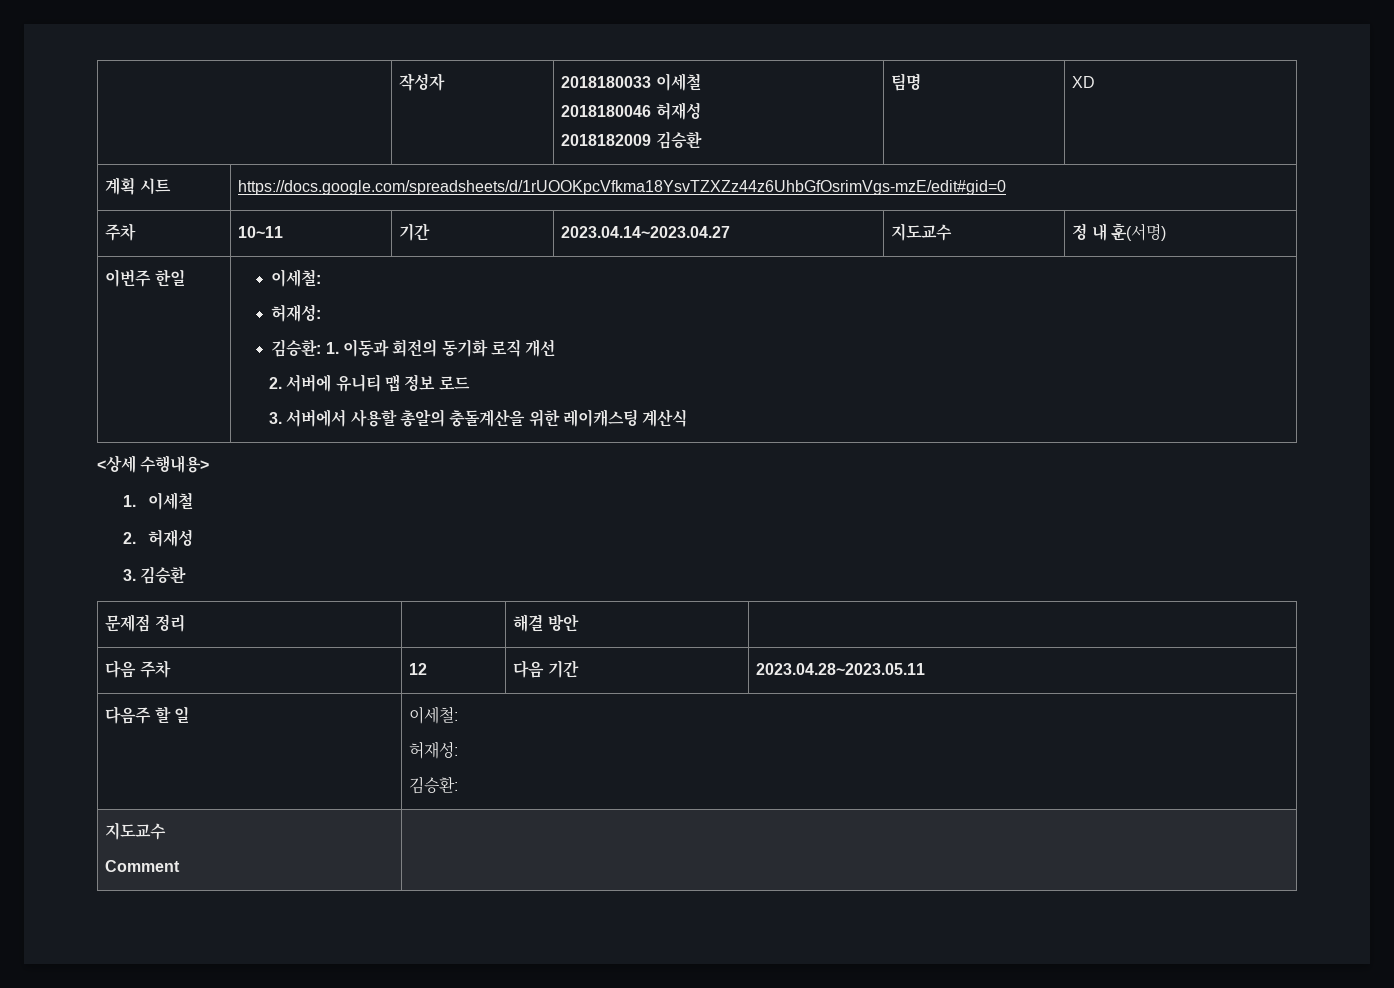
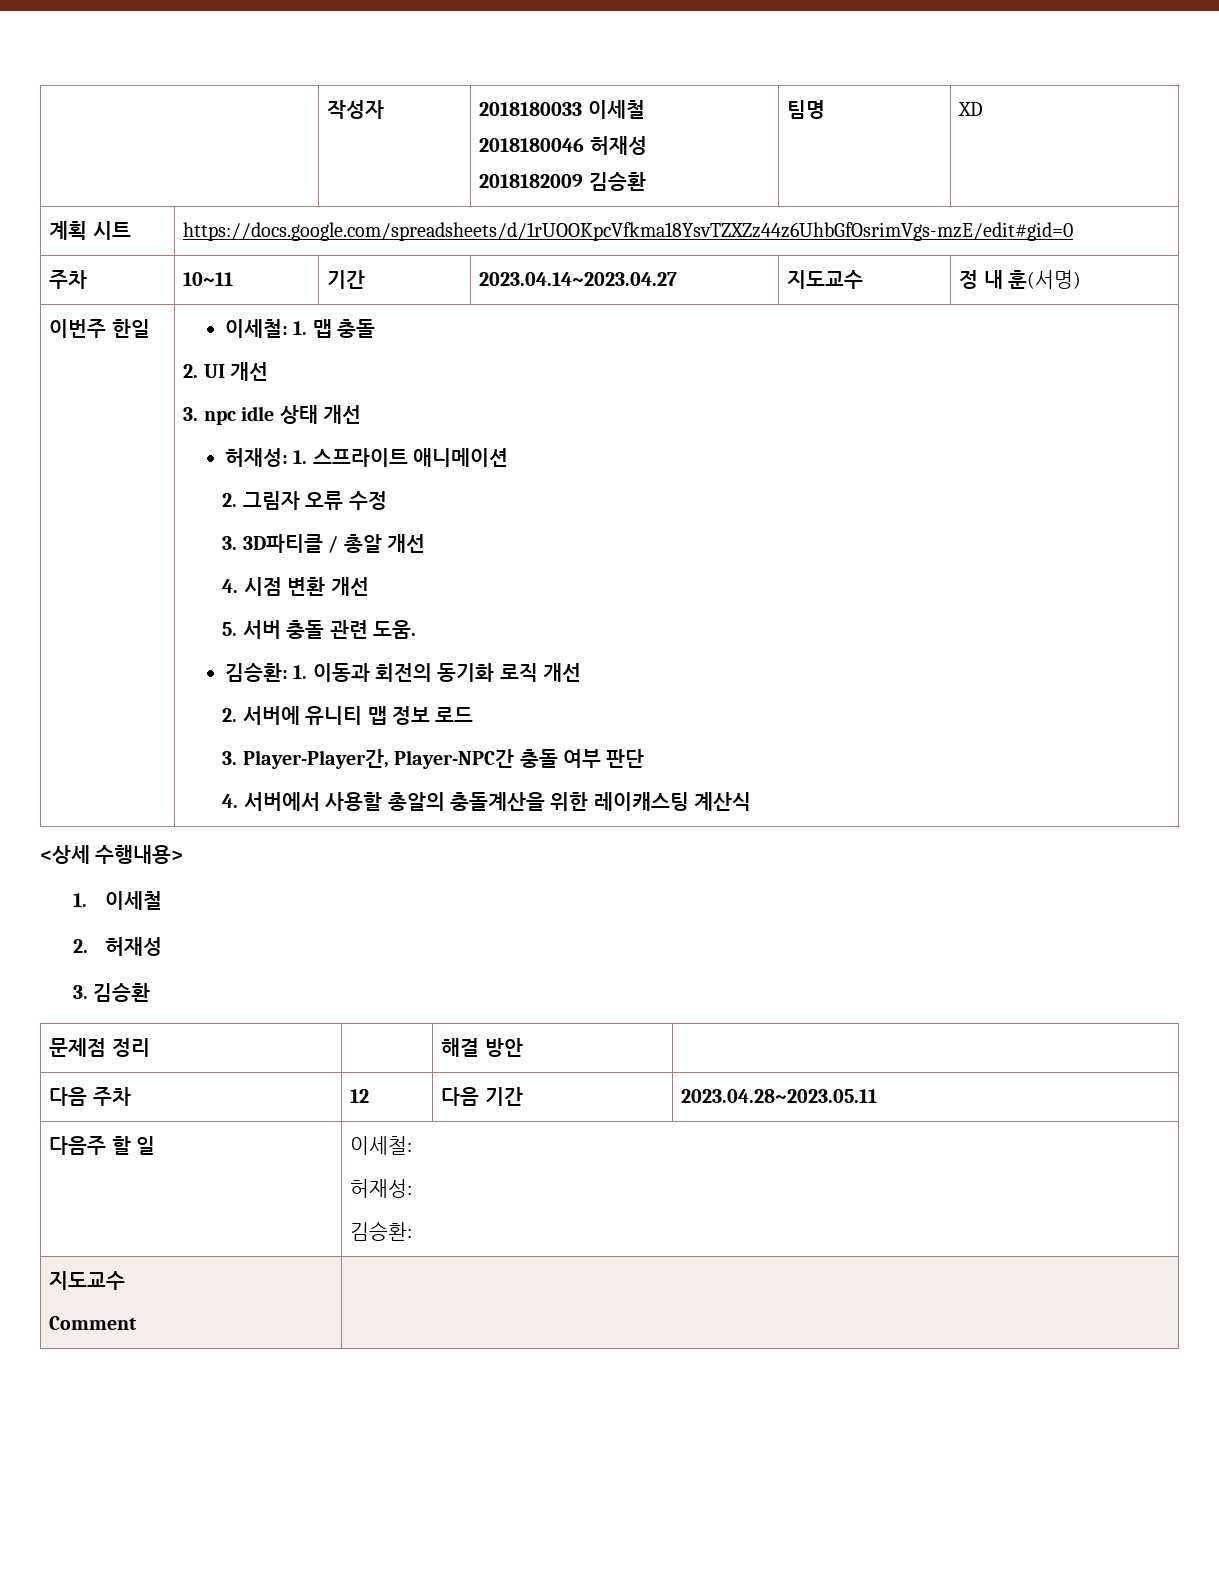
[271,304,322,322] // 허재성: -> [293,319,376,338] [183,362,269,381] [183,405,361,425] [224,448,509,467] [222,491,387,510] [222,534,426,553] [222,577,369,596] [222,620,417,639] 1. 맵 충돌 // 2. UI 개선 // 3. npc idle 상태 개선 // 허재성: 1. 스프라이트 애니메이션 // 2. 그림자 오류 수정 // 3. 3D파티클 / 총알 개선 // 4. 시점 변환 개선 // 5. 서버 충돌 관련 도움.
(283, 418) none -> [242,749,645,769] [222,794,239,808] Player-Player간, Player-NPC간 충돌 여부 판단 // 4.

